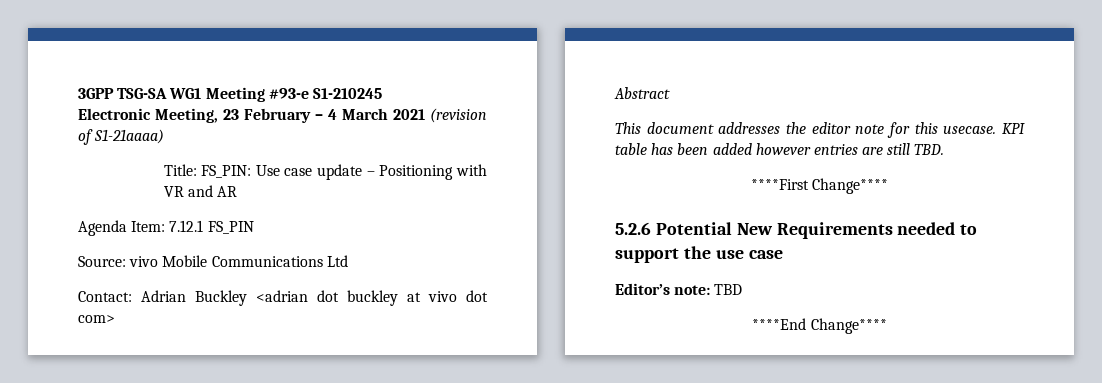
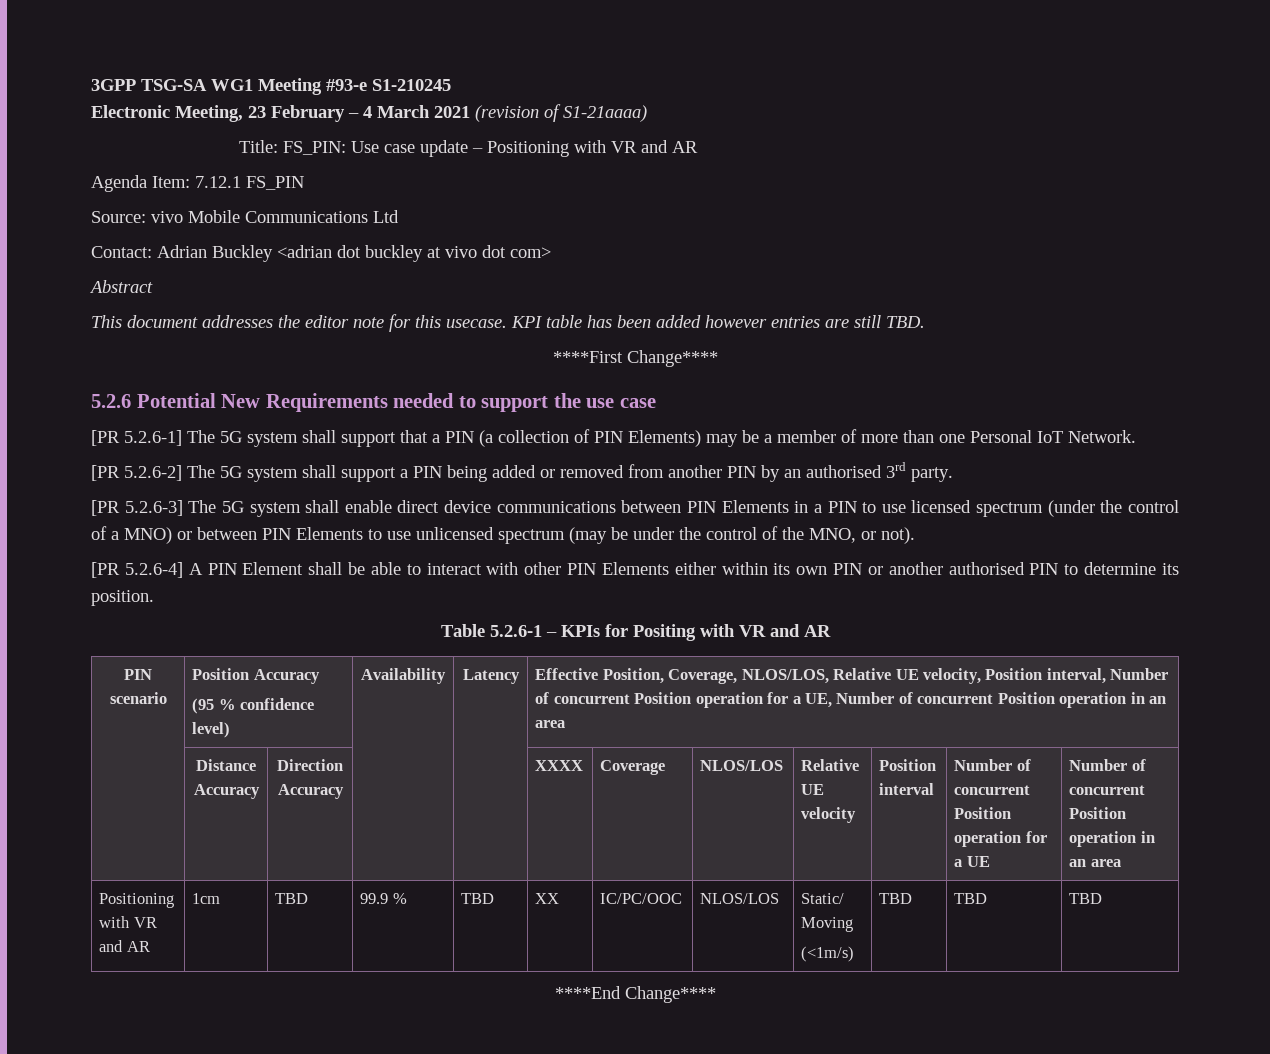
[615,283,711,295] Editor’s note: -> [91,429,1136,447] [91,462,953,482] [91,500,1179,517] [91,526,915,544] [91,562,1180,578] [91,590,154,606] [440,624,831,641] [124,669,152,680] [109,692,167,704] [192,668,320,684] [192,698,315,714] [192,722,231,738] [361,668,446,684] [462,669,520,684] [535,668,1169,684] [535,692,1167,708] [535,720,566,728] [196,759,256,771] [193,784,260,799] [277,759,343,771] [277,784,344,799] [535,760,584,771] [600,760,666,775] [700,760,784,771] [801,759,860,771] [801,784,825,795] [801,807,857,823] [879,759,937,771] [879,783,935,795] [954,759,1031,771] [954,785,1031,795] [954,807,1012,819] [954,831,1047,847] [954,856,990,867] [1069,759,1146,771] [1069,785,1146,795] [1069,807,1127,819] [1069,831,1155,847] [1069,859,1121,867] [99,893,175,908] [99,916,157,928] [99,940,150,952] [192,893,221,904] [275,893,309,904] [360,893,407,904] [461,893,495,904] [535,893,560,904] [600,893,683,904] [700,893,780,904] [801,893,845,904] [801,917,854,932] [801,946,855,962] [879,893,913,904] [954,893,988,904] [PR 5.2.6-1] The 5G system shall support that a PIN (a collection of PIN Elements) may be a member of more than one Personal IoT Network. // [PR 5.2.6-2] The 5G system shall support a PIN being added or removed from another PIN by an authorised 3rd party. // [PR 5.2.6-3] The 5G system shall enable direct device communications between PIN Elements in a PIN to use licensed spectrum (under the control of a MNO) or between PIN Elements to use unlicensed spectrum (may be under the control of the MNO, or not). // [PR 5.2.6-4] A PIN Element shall be able to interact with other PIN Elements either within its own PIN or another authorised PIN to determine its position. // Table 5.2.6-1 – KPIs for Positing with VR and AR // PIN scenario | Position Accuracy // (95 % confidence level) | Availability | Latency | Effective Position, Coverage, NLOS/LOS, Relative UE velocity, Position interval, Number of concurrent Position operation for a UE, Number of concurrent Position operation in an area // | Distance Accuracy | Direction Accuracy | | | XXXX | Coverage | NLOS/LOS | Relative UE velocity | Position interval | Number of concurrent Position operation for a UE | Number of concurrent Position operation in an area // Positioning with VR and AR | 1cm | TBD | 99.9 % | TBD | XX | IC/PC/OOC | NLOS/LOS | Static/ Moving // (<1m/s) | TBD | TBD |

